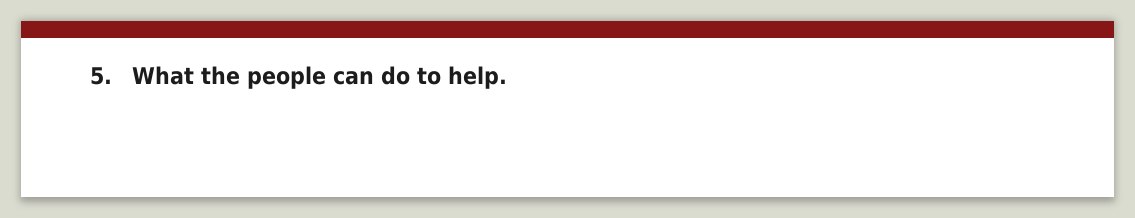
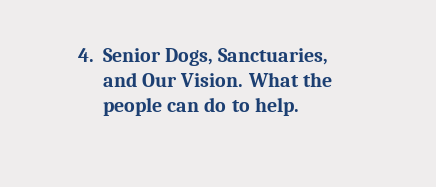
[90,67,112,85] 5. -> [78,48,329,66] [102,72,244,87] 4. Senior Dogs, Sanctuaries, and Our Vision.

